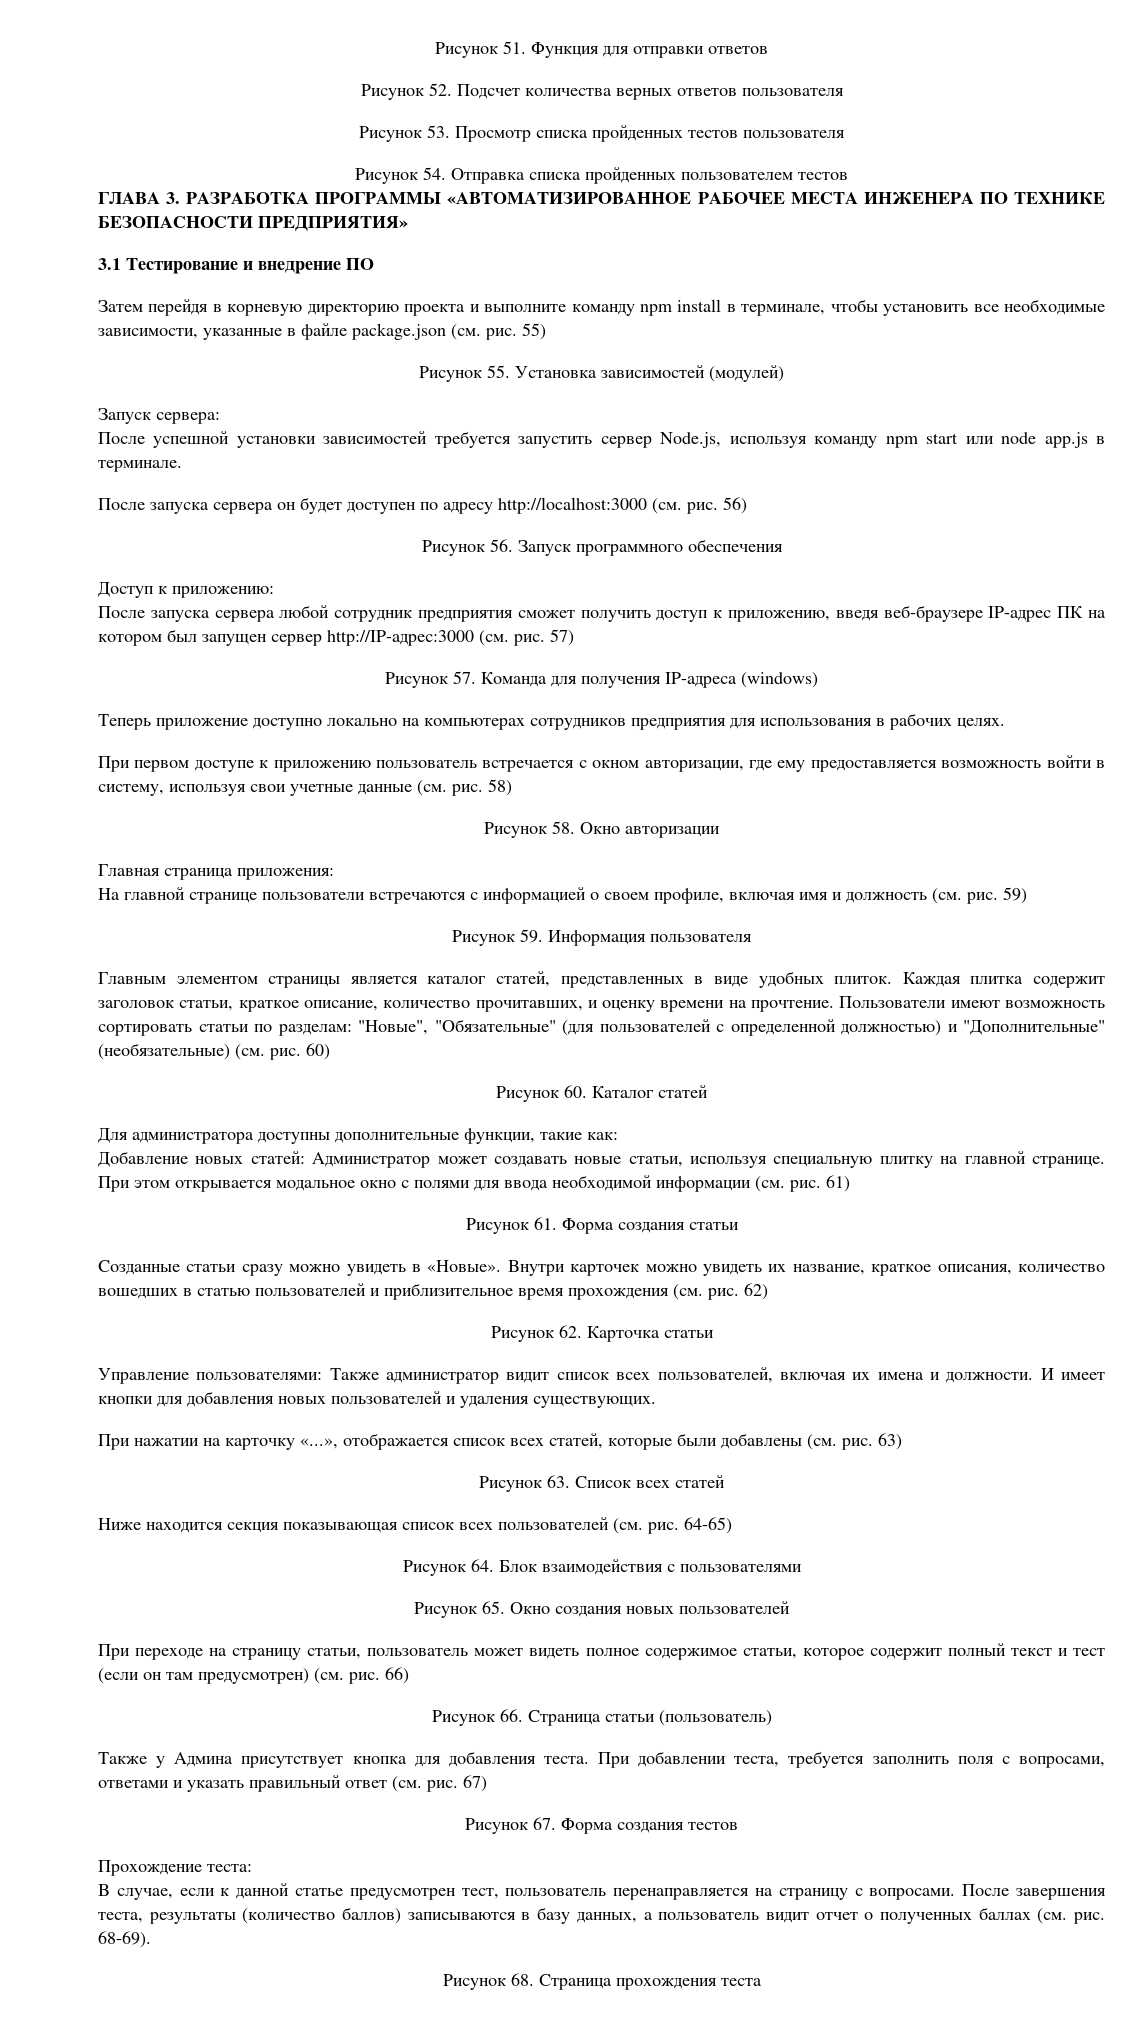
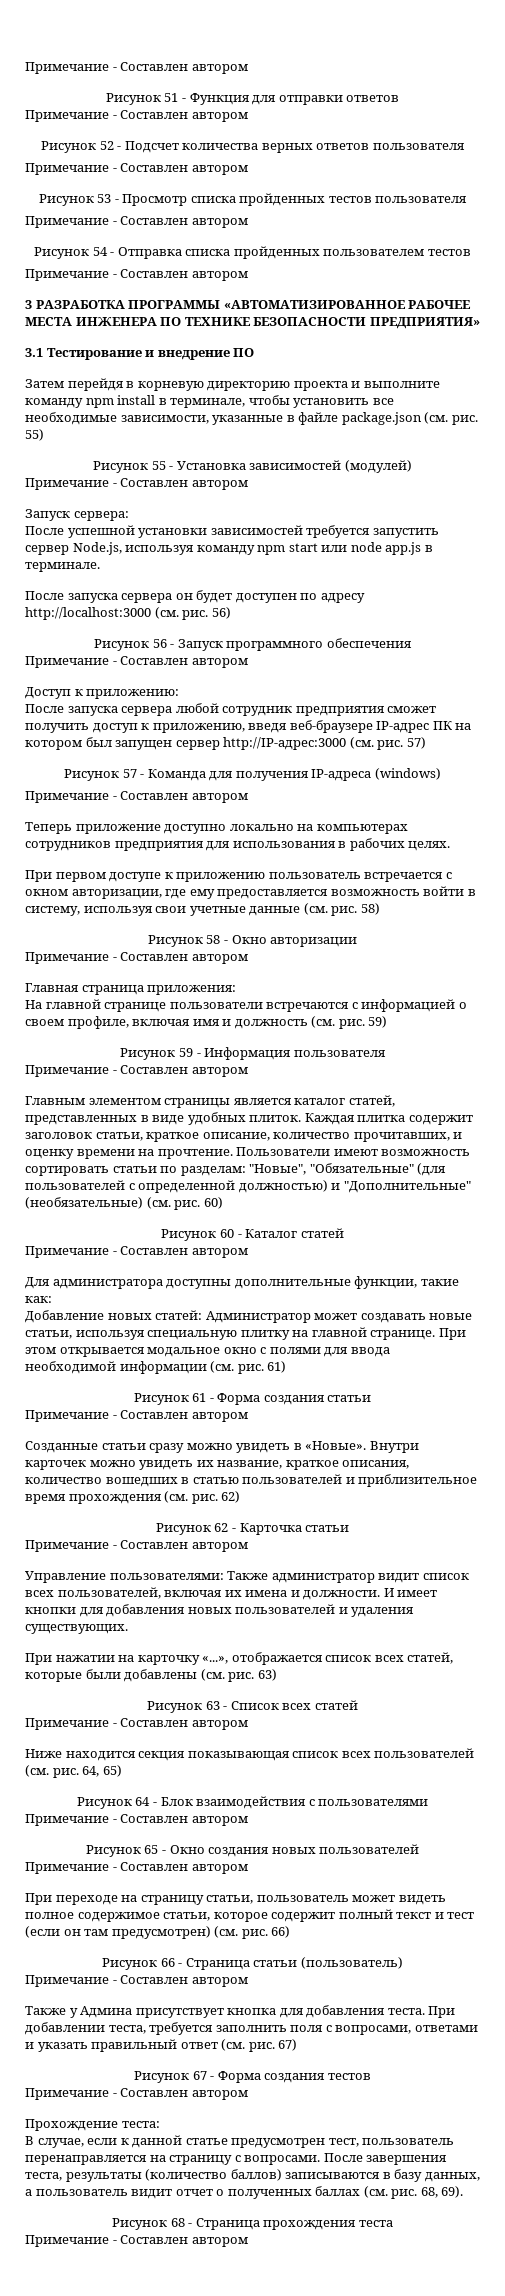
[435,41,526,58] Рисунок 51. -> [25,62,248,74] [105,93,186,105] Примечание - Составлен автором // Рисунок 51 -
[360,83,452,100] // Рисунок 52. -> [25,110,248,122] [41,141,122,153] // Примечание - Составлен автором // Рисунок 52 -
[359,125,450,142] // Рисунок 53. -> [25,163,248,175] [38,194,119,206] // Примечание - Составлен автором // Рисунок 53 -
[355,167,446,184] // Рисунок 54. -> [25,216,248,228] [34,247,115,259] // Примечание - Составлен автором // Рисунок 54 -
[98,192,181,204] ГЛАВА 3. -> [25,269,248,281] [25,300,32,309] Примечание - Составлен автором // 3
[487,365,510,378] 55. -> [151,461,174,470] 55 -
(784, 373) none -> [25,478,248,490] // Примечание - Составлен автором
[489,539,513,552] 56. -> [152,639,175,648] 56 -
(783, 545) none -> [25,656,248,668] // Примечание - Составлен автором
[453,671,476,684] 57. -> [122,769,145,778] 57 -
(818, 680) none -> [25,791,248,803] // Примечание - Составлен автором
[552,821,575,834] 58. -> [206,935,228,944] 58 -
(720, 832) none -> [25,952,248,964] // Примечание - Составлен автором
[520,929,543,943] 59. -> [178,1048,201,1057] 59 -
(752, 938) none -> [25,1065,248,1077] // Примечание - Составлен автором
[564,1085,587,1098] 60. -> [219,1229,242,1238] 60 -
(708, 1091) none -> [25,1246,248,1258] // Примечание - Составлен автором
[533,1217,557,1230] 61. -> [192,1393,214,1402] 61 -
(739, 1226) none -> [25,1410,248,1422] // Примечание - Составлен автором
[558,1325,582,1338] 62. -> [214,1523,236,1532] 62 -
(714, 1334) none -> [25,1540,248,1552] // Примечание - Составлен автором
[547,1475,570,1488] 63. -> [205,1701,228,1710] 63 -
(725, 1481) none -> [25,1718,248,1730] // Примечание - Составлен автором
[684,1517,732,1534] [402,1559,494,1576] 64-65) // Рисунок 64. -> [82,1765,122,1777] [76,1797,157,1809] 64, 65) // Рисунок 64 -
[414,1601,505,1618] // Рисунок 65. -> [25,1814,248,1826] [85,1845,166,1857] // Примечание - Составлен автором // Рисунок 65 -
(790, 1607) none -> [25,1862,248,1874] // Примечание - Составлен автором
[499,1709,523,1722] 66. -> [160,1958,183,1967] 66 -
(772, 1718) none -> [25,1975,248,1987] // Примечание - Составлен автором
[533,1817,556,1830] 67. -> [192,2071,215,2080] 67 -
(738, 1826) none -> [25,2088,248,2100] // Примечание - Составлен автором
[98,1931,151,1948] [442,1973,534,1990] 68-69). // Рисунок 68. -> [420,2186,464,2198] [112,2218,193,2230] 68, 69). // Рисунок 68 -
(762, 1982) none -> [25,2235,248,2247] // Примечание - Составлен автором

